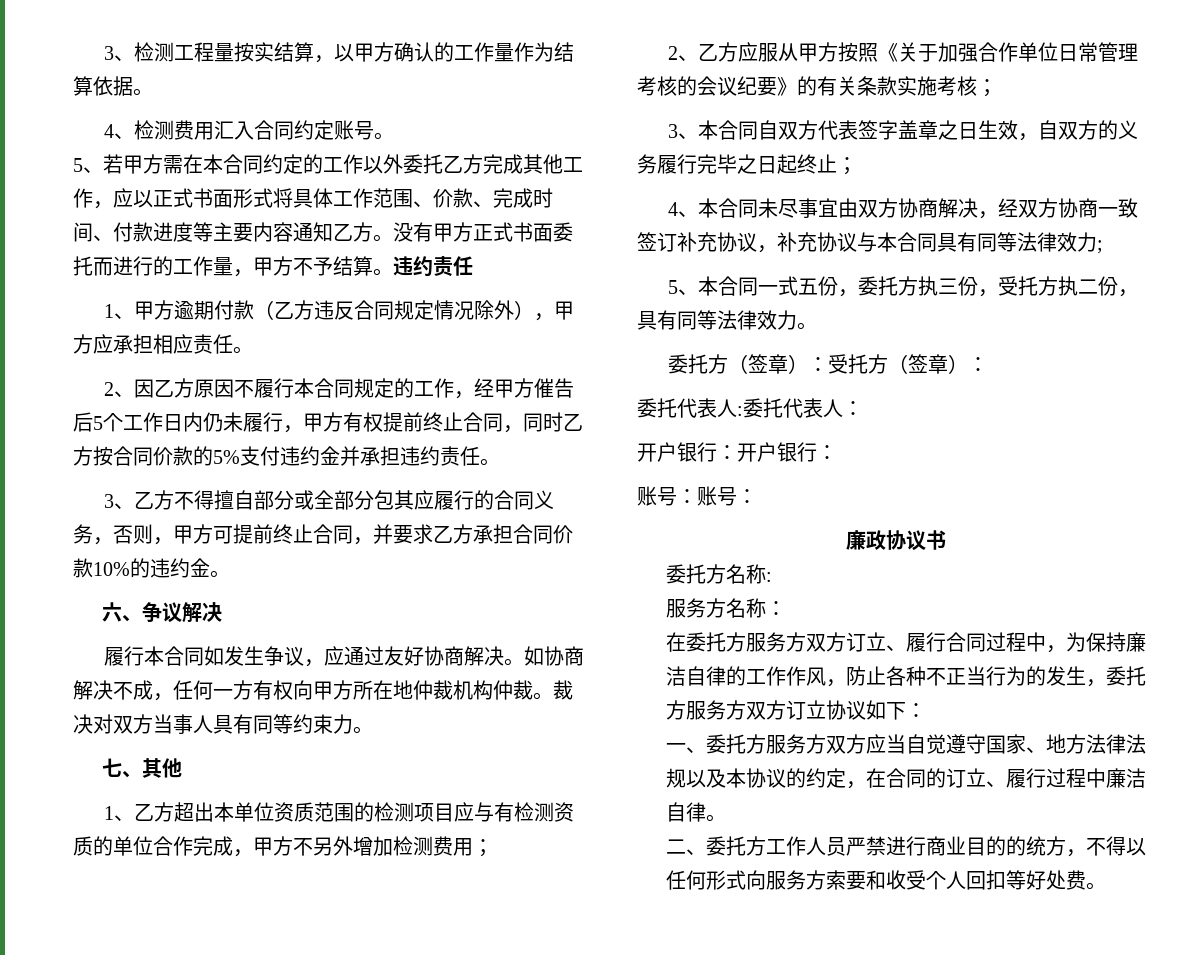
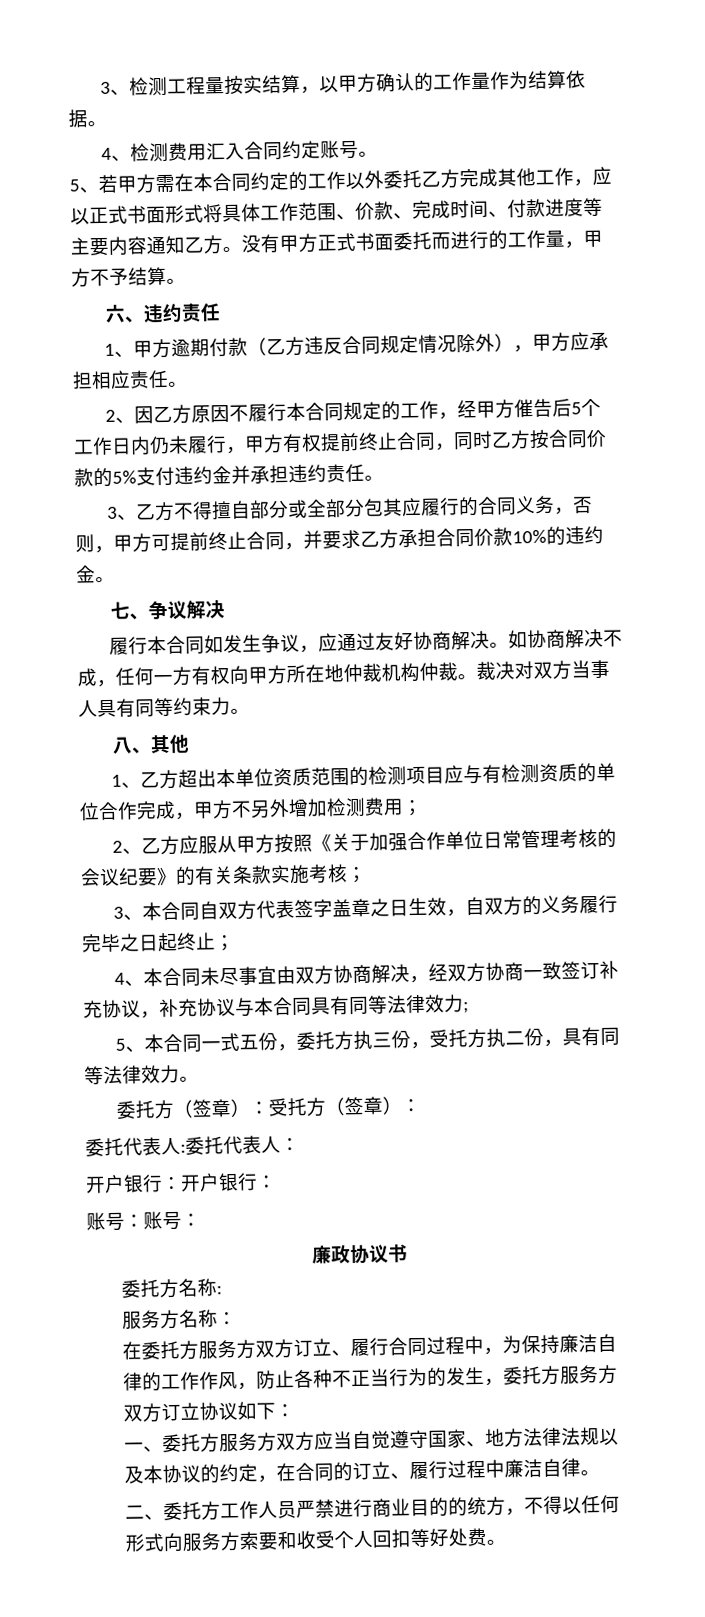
(393, 272) none -> [105,304,146,323] // 六、
[101,602,122,622] 六 -> [110,601,131,620] 七
[101,758,122,777] 七 -> [112,736,134,754] 八

